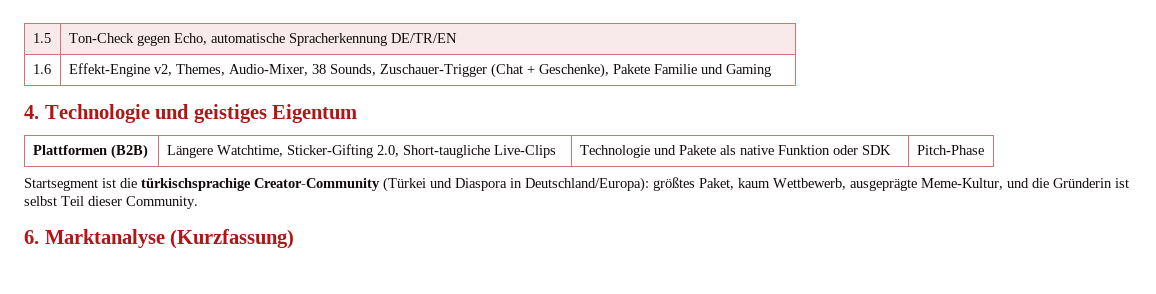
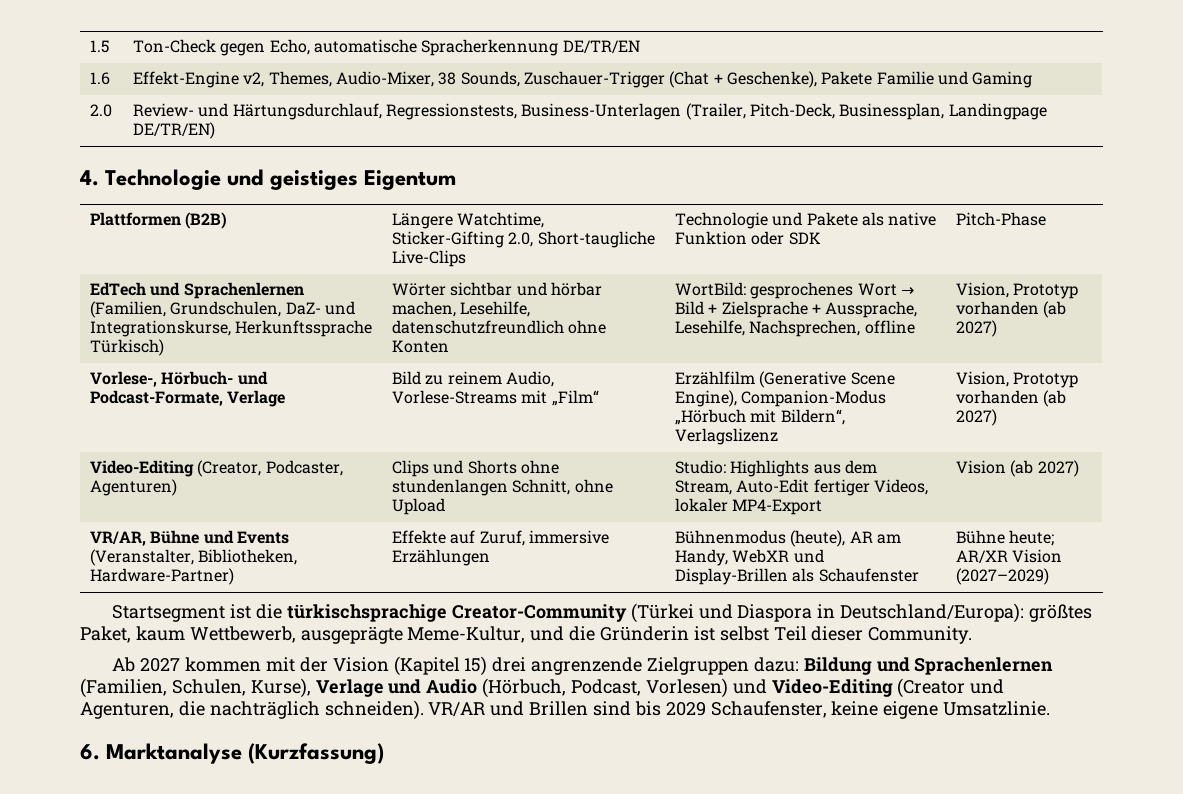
(771, 70) none -> [90,104,113,117] [133,103,1047,120] [133,122,216,139] // 2.0 | Review- und Härtungsdurchlauf, Regressionstests, Business-Unterlagen (Trailer, Pitch-Deck, Businessplan, Landingpage DE/TR/EN)
(984, 150) none -> [90,282,304,299] [90,301,355,318] [90,320,373,337] [90,339,165,356] [392,282,602,296] [392,301,531,317] [392,320,607,334] [392,340,450,353] [675,282,914,299] [675,301,918,318] [675,320,915,337] [956,282,1079,299] [956,301,1067,318] [956,320,998,337] [90,371,268,387] [90,390,286,407] [392,371,554,387] [392,390,599,406] [675,371,895,388] [675,390,887,407] [675,409,845,425] [675,428,779,445] [956,371,1079,388] [956,390,1067,407] [956,409,998,426] [90,460,343,477] [90,479,178,496] [392,460,559,477] [392,479,613,496] [392,498,446,515] [675,460,877,477] [675,479,928,496] [675,498,823,515] [956,460,1079,477] [90,530,289,546] [90,549,298,566] [90,568,235,585] [392,530,609,546] [392,549,491,566] [675,530,901,547] [675,549,824,566] [675,568,919,585] [956,530,1055,546] [956,549,1063,563] [956,568,1050,585] // EdTech und Sprachenlernen (Familien, Grundschulen, DaZ- und Integrationskurse, Herkunftssprache Türkisch) | Wörter sichtbar und hörbar machen, Lesehilfe, datenschutzfreundlich ohne Konten | WortBild: gesprochenes Wort → Bild + Zielsprache + Aussprache, Lesehilfe, Nachsprechen, offline | Vision, Prototyp vorhanden (ab 2027) // Vorlese-, Hörbuch- und Podcast-Formate, Verlage | Bild zu reinem Audio, Vorlese-Streams mit „Film“ | Erzählfilm (Generative Scene Engine), Companion-Modus „Hörbuch mit Bildern“, Verlagslizenz | Vision, Prototyp vorhanden (ab 2027) // Video-Editing (Creator, Podcaster, Agenturen) | Clips und Shorts ohne stundenlangen Schnitt, ohne Upload | Studio: Highlights aus dem Stream, Auto-Edit fertiger Videos, lokaler MP4-Export | Vision (ab 2027) // VR/AR, Bühne und Events (Veranstalter, Bibliotheken, Hardware-Partner) | Effekte auf Zuruf, immersive Erzählungen | Bühnenmodus (heute), AR am Handy, WebXR und Display-Brillen als Schaufenster | Bühne heute; AR/XR Vision (2027–2029)
(198, 202) none -> [112,656,1054,676] [80,678,1005,698] [80,700,1051,720] // Ab 2027 kommen mit der Vision (Kapitel 15) drei angrenzende Zielgruppen dazu: Bildung und Sprachenlernen (Familien, Schulen, Kurse), Verlage und Audio (Hörbuch, Podcast, Vorlesen) und Video-Editing (Creator und Agenturen, die nachträglich schneiden). VR/AR und Brillen sind bis 2029 Schaufenster, keine eigene Umsatzlinie.

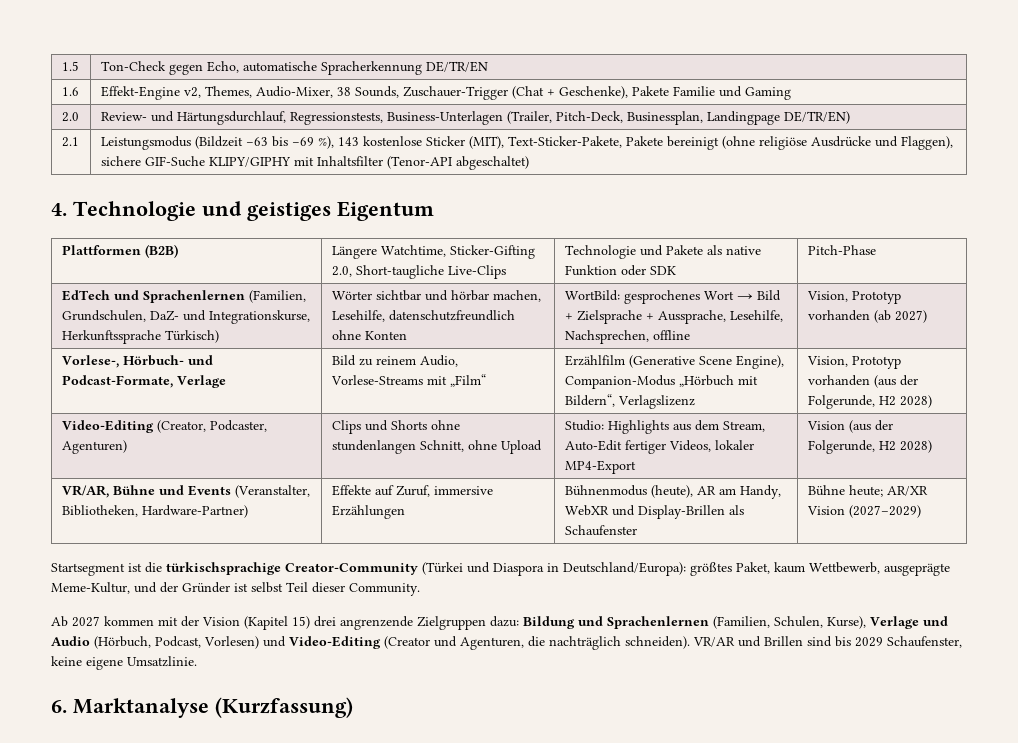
(216, 130) none -> [61,137,79,147] [100,136,953,150] [100,156,529,170] // 2.1 | Leistungsmodus (Bildzeit −63 bis −69 %), 143 kostenlose Sticker (MIT), Text-Sticker-Pakete, Pakete bereinigt (ohne religiöse Ausdrücke und Flaggen), sichere GIF-Suche KLIPY/GIPHY mit Inhaltsfilter (Tenor-API abgeschaltet)
[1043,390,1067,407] [956,409,998,426] (ab 2027) -> [873,375,918,388] [807,395,932,409] (aus der Folgerunde, H2 2028)
[1010,460,1079,477] (ab 2027) -> [848,420,893,433] [807,440,932,454] (aus der Folgerunde, H2 2028)
[569,626,690,641] die Gründerin -> [160,582,230,593] der Gründer

